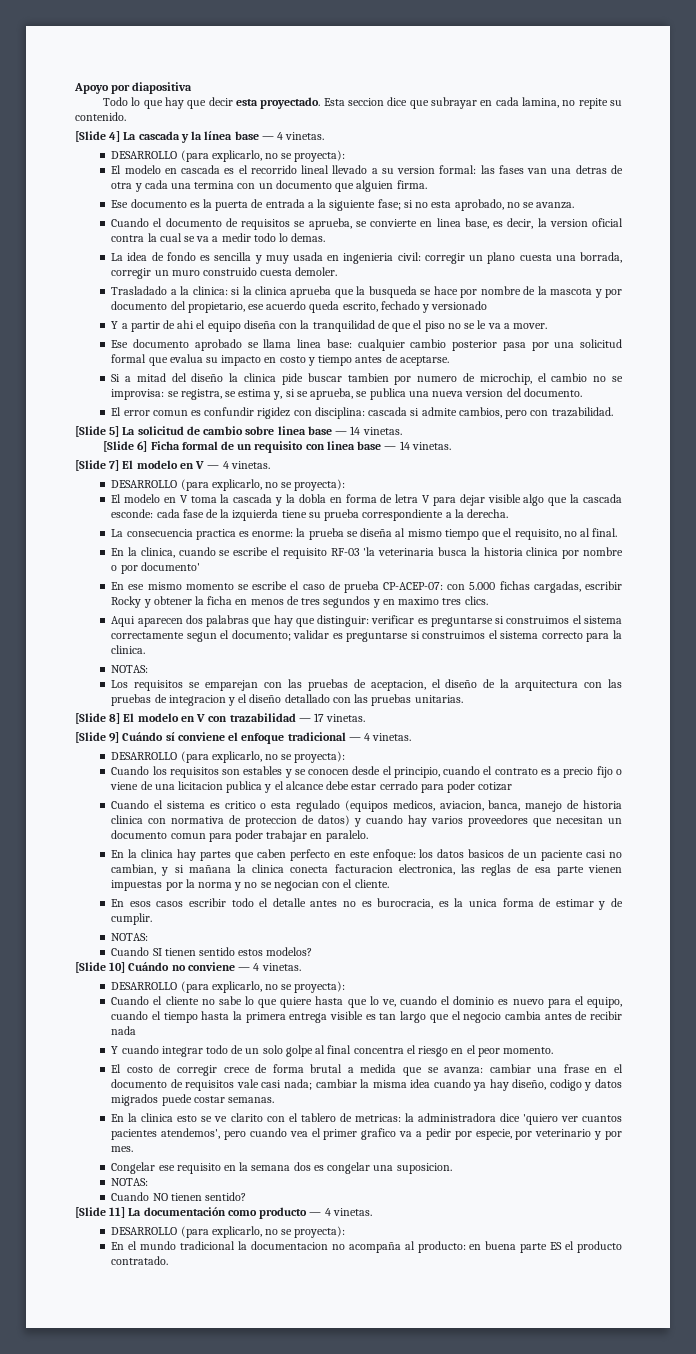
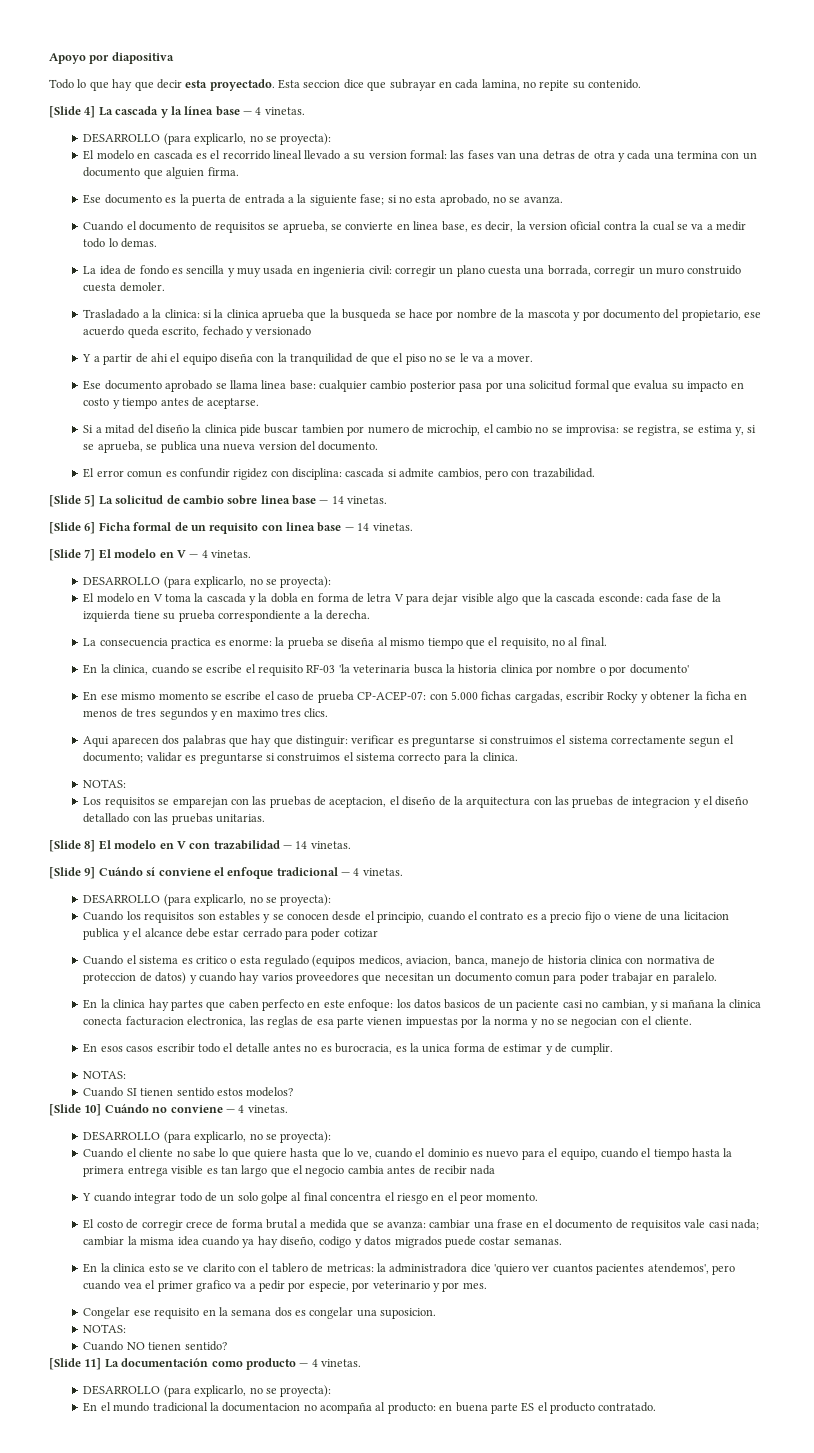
[314,713,325,722] 17 -> [295,841,308,849] 14

